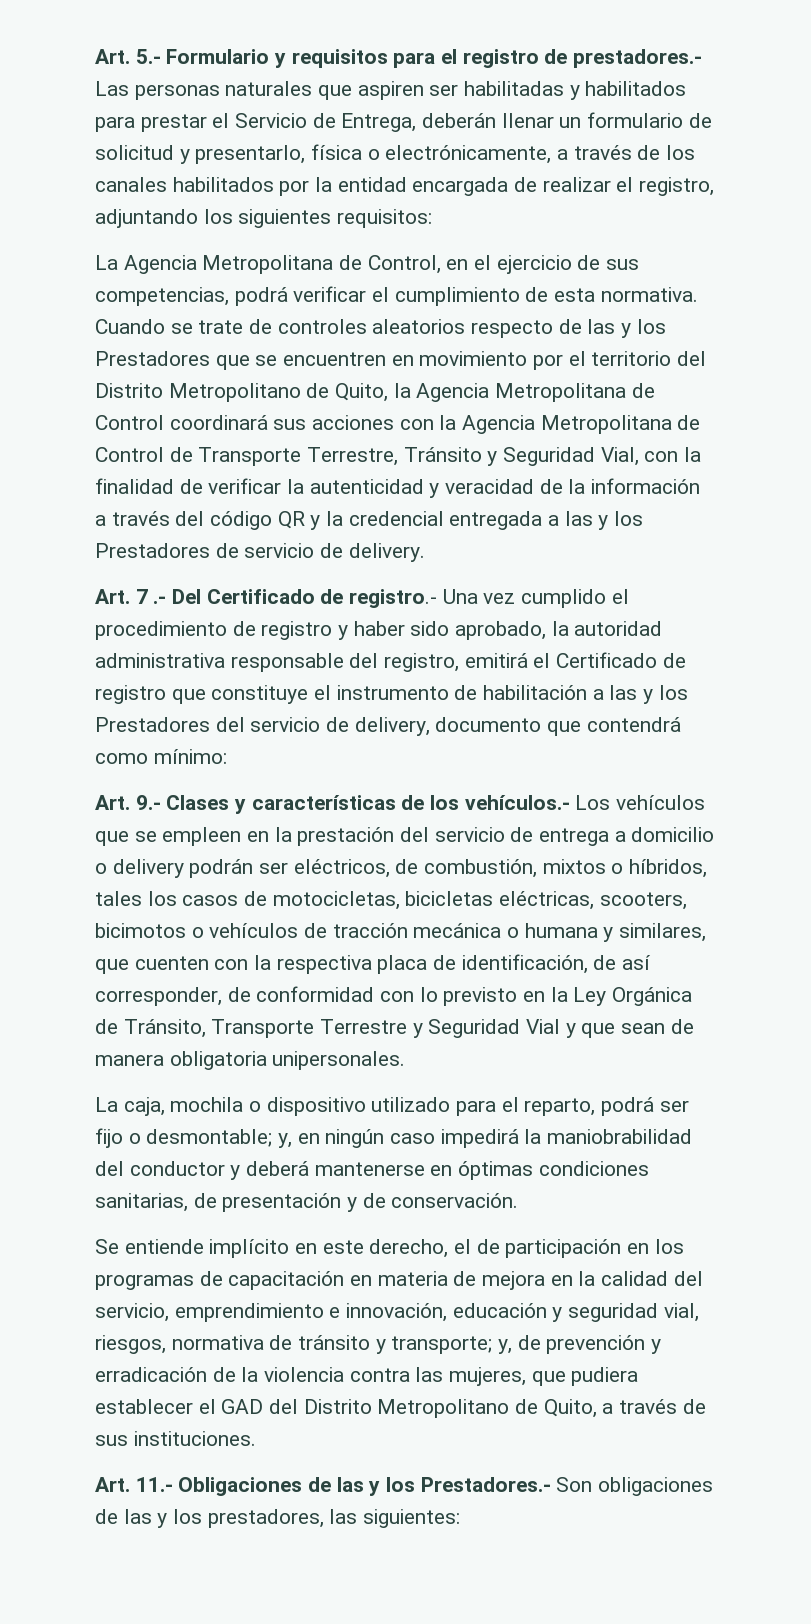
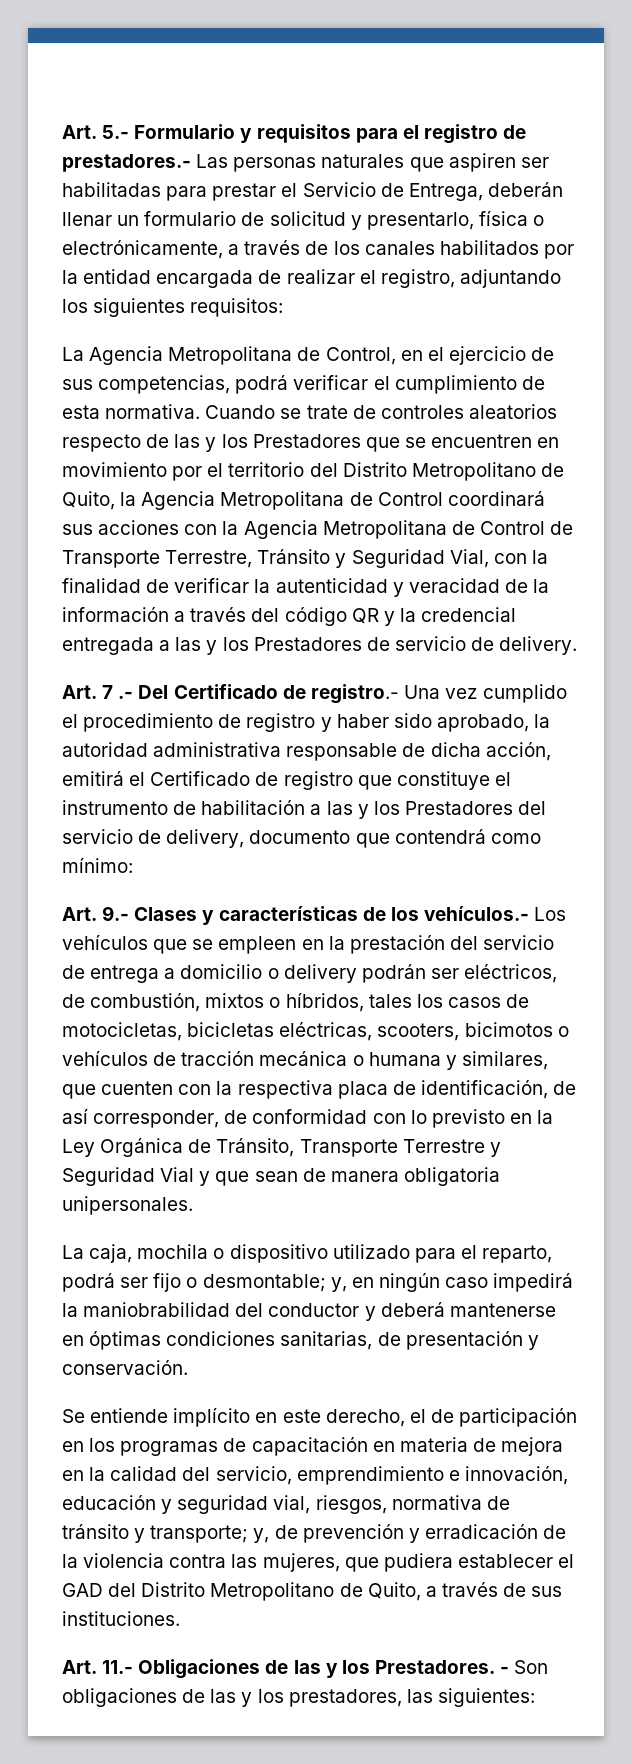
[569,81,687,100] y habilitados -> (161, 189) none
[349,653,460,672] del registro, -> [402,742,551,761] de dicha acción,
[362,1193,386,1208] de -> (539, 1342) none
[420,1477,551,1492] Prestadores.- -> [374,1660,510,1674] Prestadores. -

